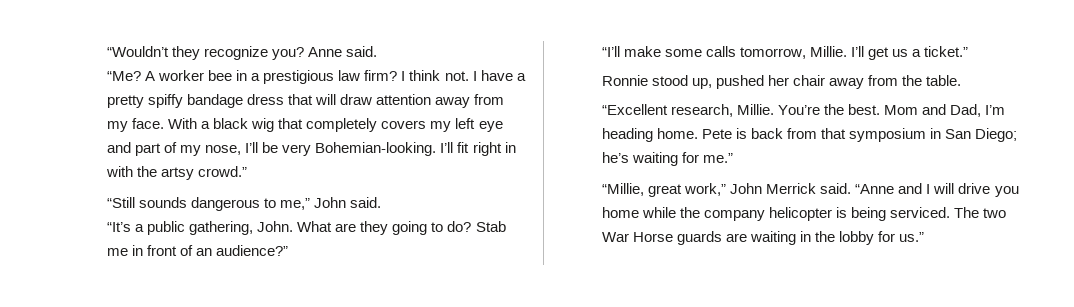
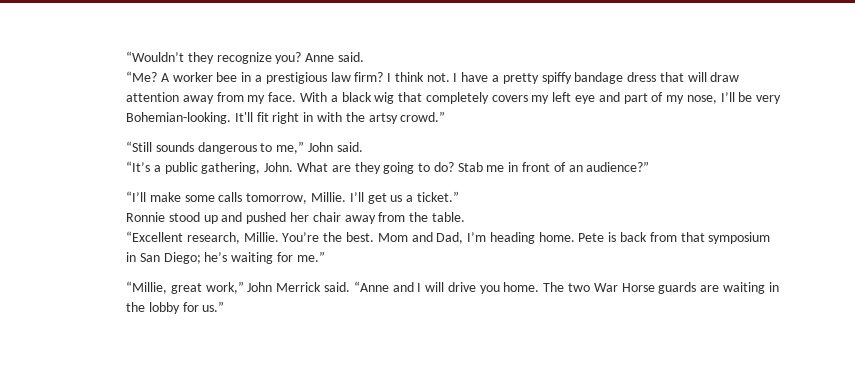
[440,142,454,153] I’ll -> [234,112,253,122] It'll
[692,78,713,89] up, -> [203,212,243,224] up and
[601,207,951,221] home while the company helicopter is being serviced. -> [503,282,540,292] home.

